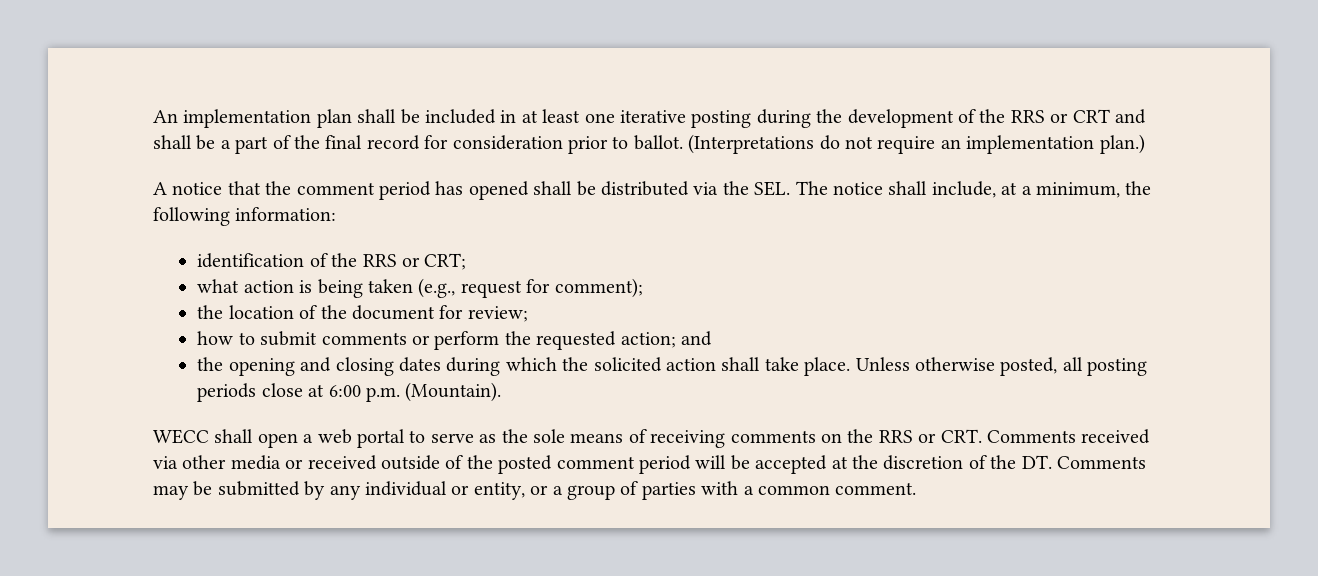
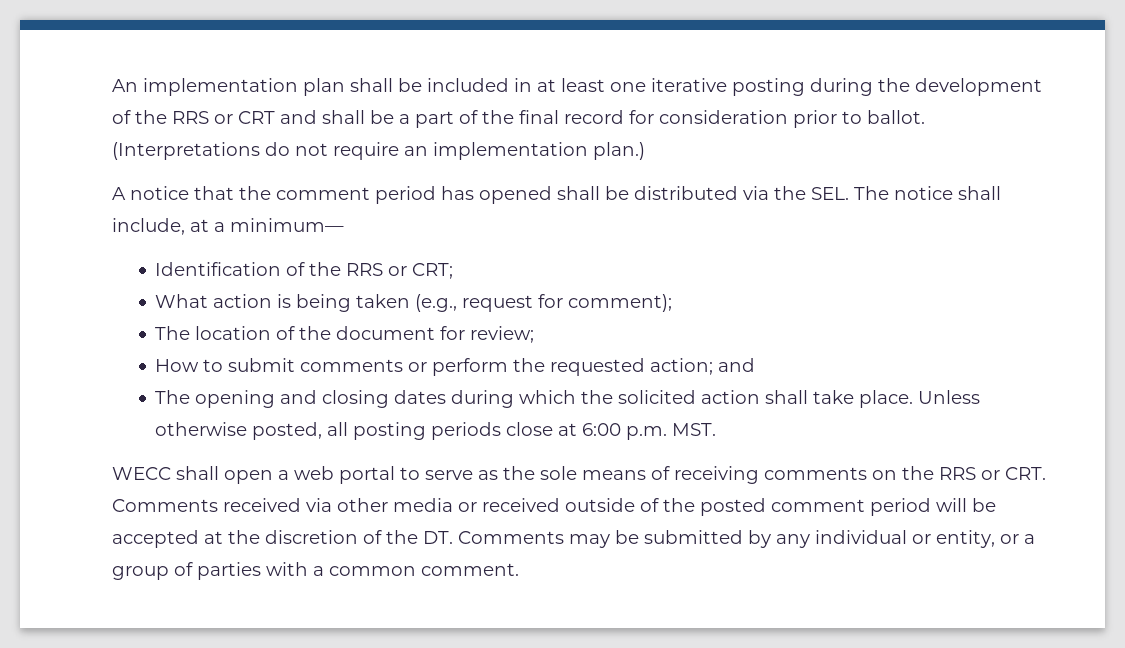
[1035,181,1152,198] [153,207,337,226] [197,253,305,268] minimum, the following information: // identification -> [230,218,344,232] [155,262,282,276] minimum— // Identification
[197,279,240,293] what -> [155,294,209,308] What
[197,305,224,319] the -> [155,326,191,340] The
[197,331,234,345] how -> [155,359,200,372] How
[197,357,224,371] the -> [155,390,191,404] The
[405,382,502,402] (Mountain). -> [672,423,717,436] MST.

